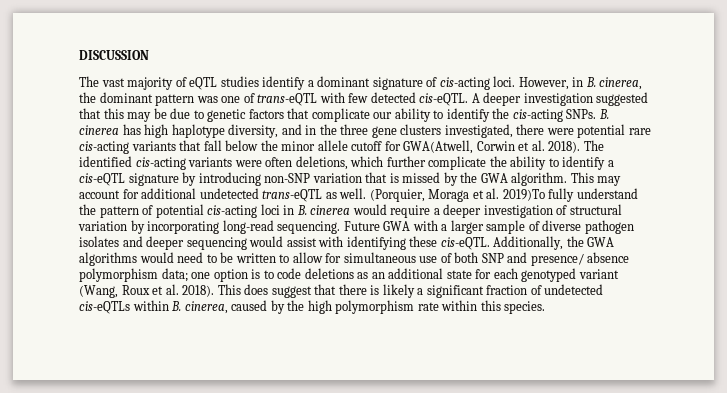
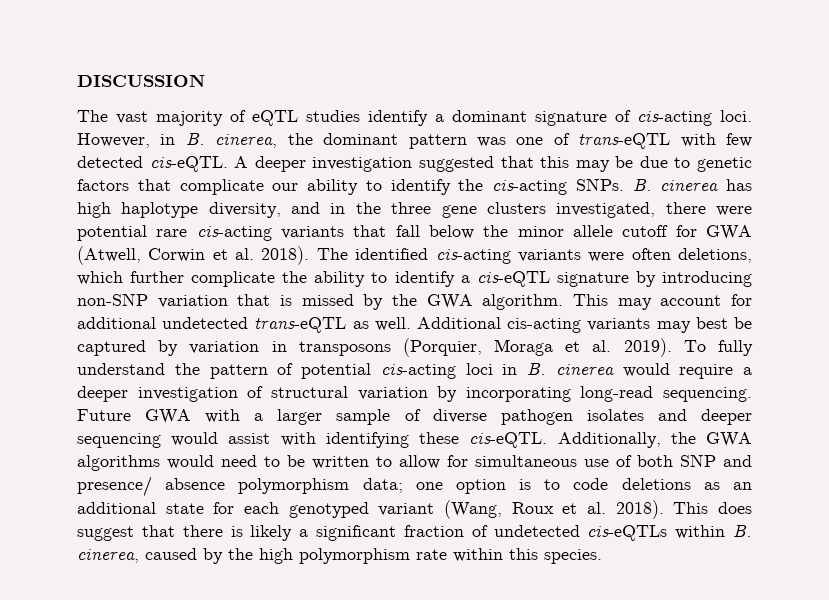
[403,140,474,154] GWA(Atwell, -> [706,225,752,240] [77,246,141,265] GWA (Atwell,
(367, 193) none -> [416,317,752,333] [77,340,391,356] Additional cis-acting variants may best be captured by variation in transposons
[502,189,545,201] 2019)To -> [623,338,706,357] 2019). To

